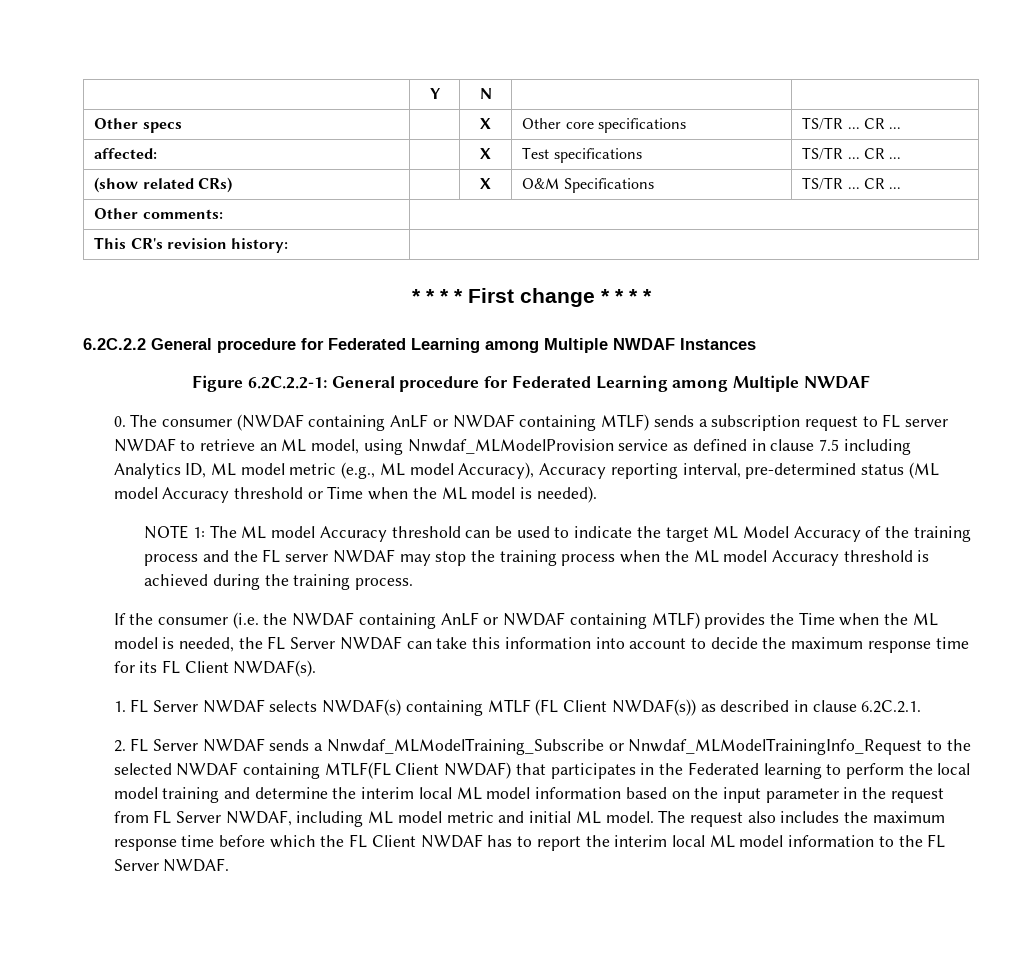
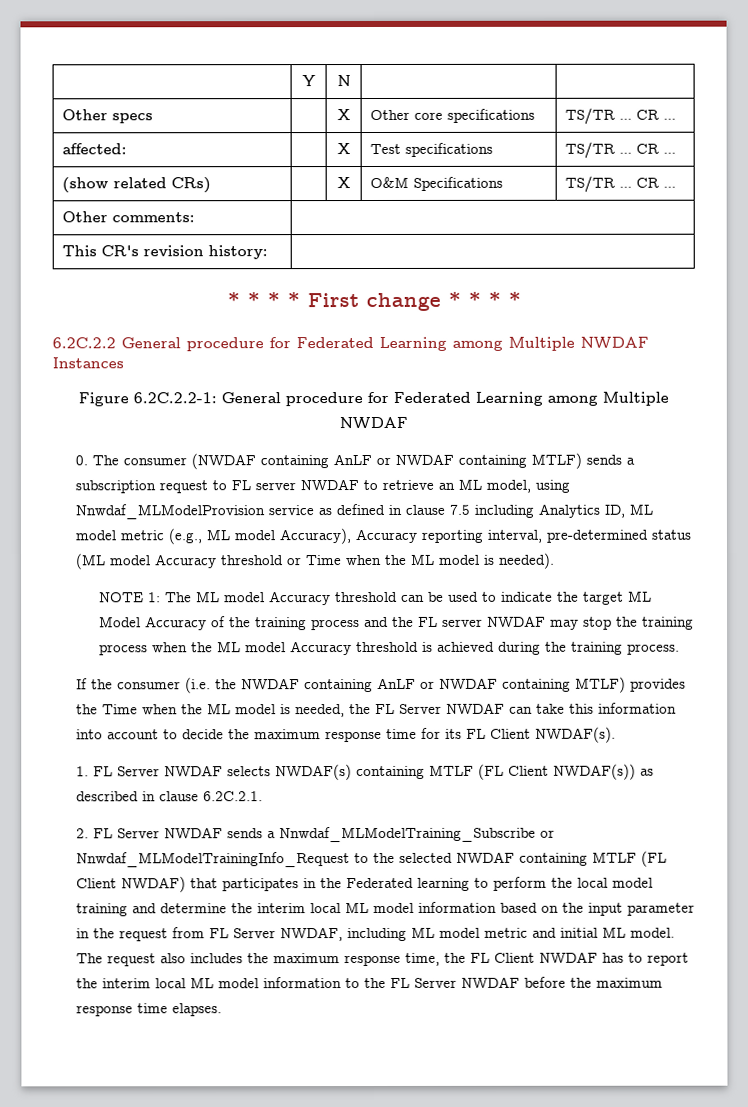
[324,762,391,779] MTLF(FL -> [592,850,668,867] MTLF (FL
[181,835,316,848] time before which -> [405,952,441,966] time,
[163,858,230,872] NWDAF. -> [461,976,664,988] [76,1003,223,1017] NWDAF before the maximum response time elapses.

